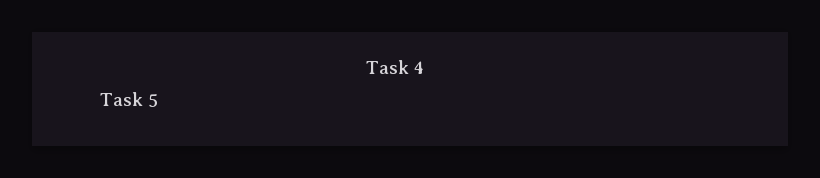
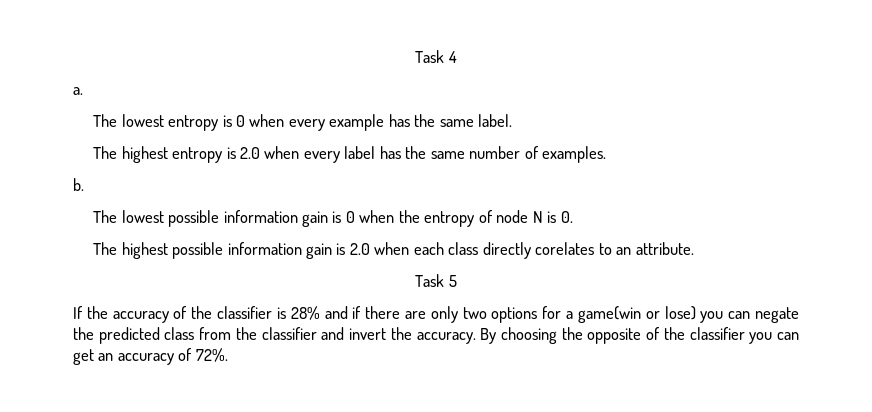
[100,92,159,107] Task 5 -> [73,87,83,95] [93,114,513,131] [93,146,607,163] [73,178,84,191] [93,210,573,227] [93,242,694,259] [415,274,457,287] [73,306,800,323] [73,327,799,344] [73,348,228,365] a. // The lowest entropy is 0 when every example has the same label. // The highest entropy is 2.0 when every label has the same number of examples. // b. // The lowest possible information gain is 0 when the entropy of node N is 0. // The highest possible information gain is 2.0 when each class directly corelates to an attribute. // Task 5 // If the accuracy of the classifier is 28% and if there are only two options for a game(win or lose) you can negate the predicted class from the classifier and invert the accuracy. By choosing the opposite of the classifier you can get an accuracy of 72%.

